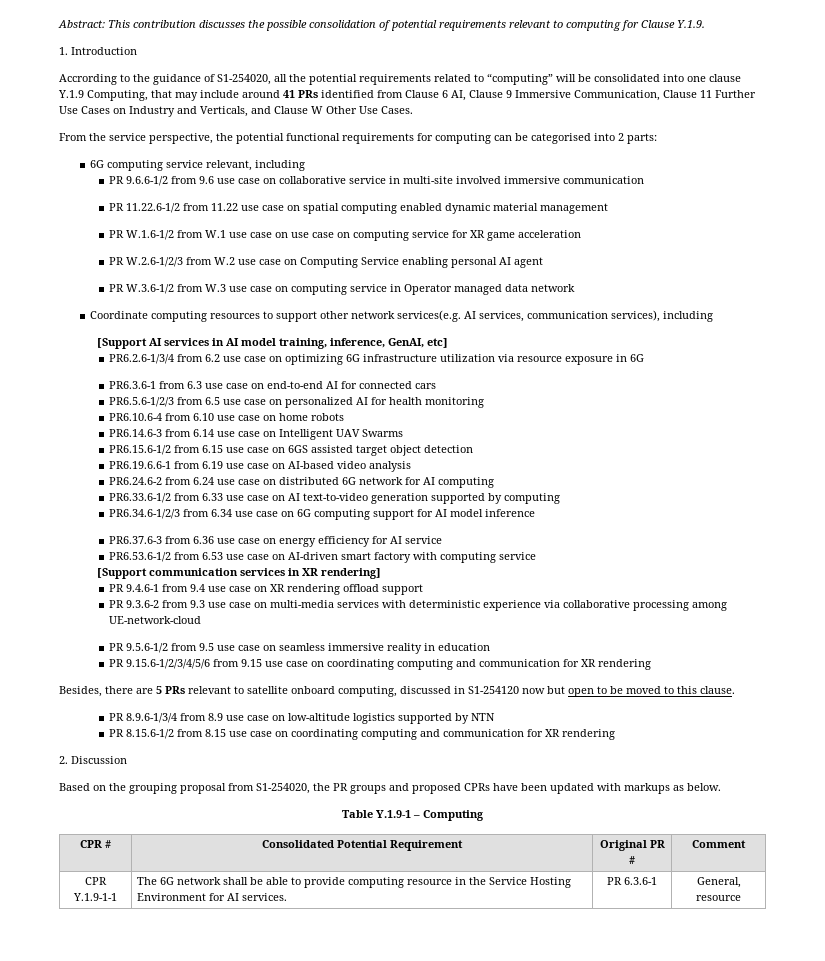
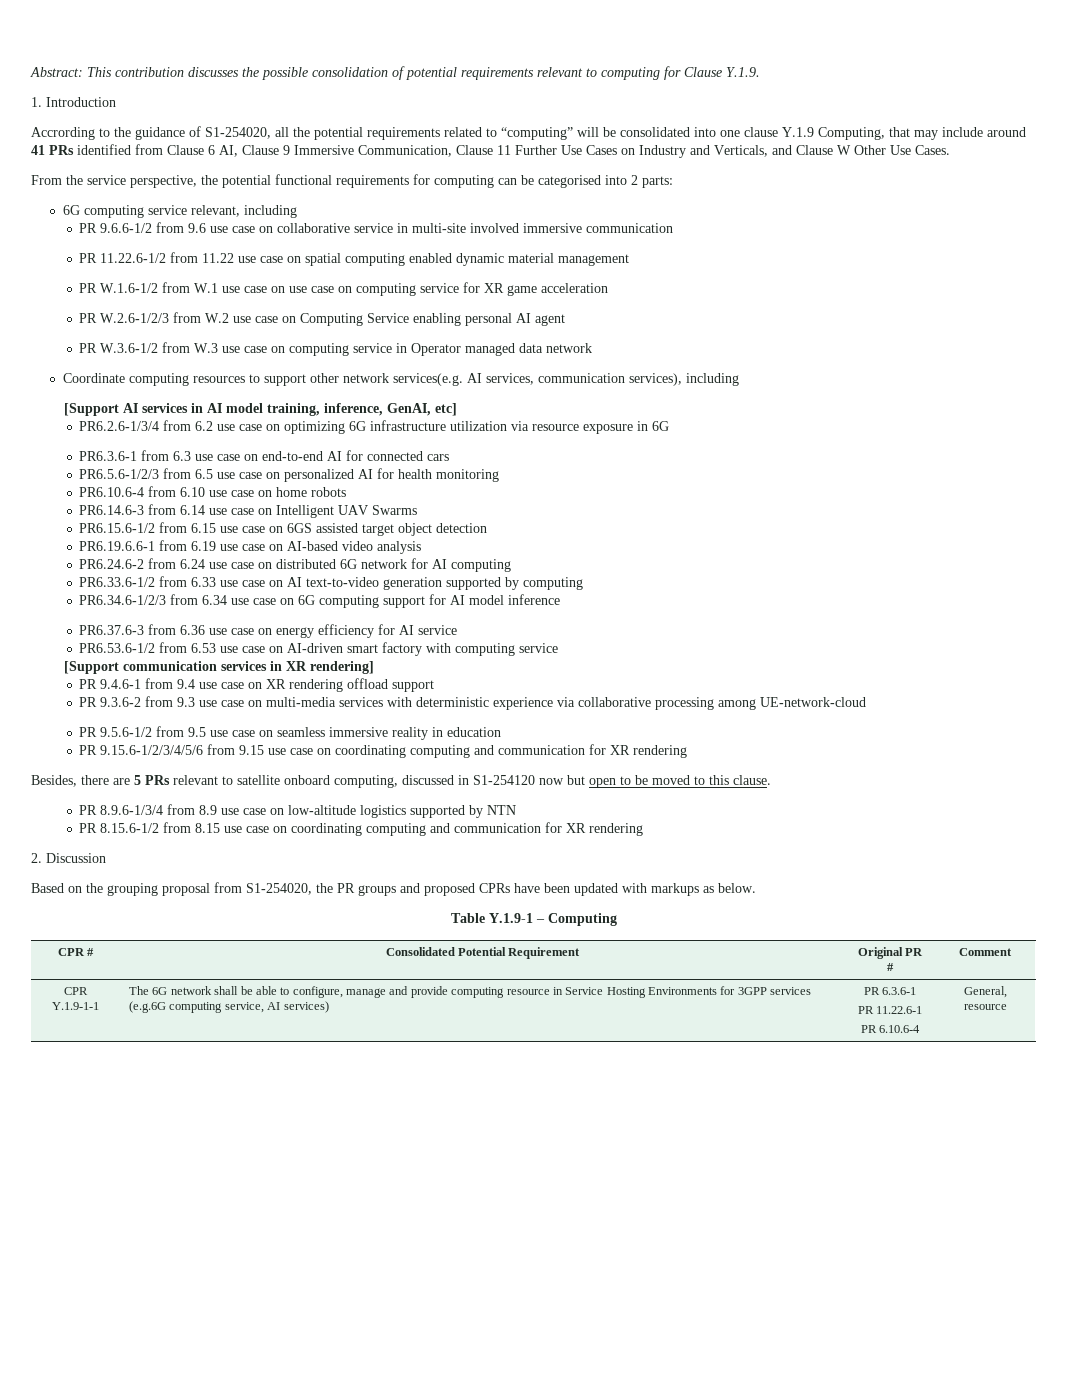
(301, 881) none -> [292,986,409,998] configure, manage and
[468,877,486,885] the -> (563, 991) none
[136,893,287,901] [607,877,657,885] Environment for AI services. | PR 6.3.6-1 -> [648,986,812,995] [129,1001,329,1013] [863,987,917,995] [857,1006,923,1014] [860,1025,921,1033] Environments for 3GPP services (e.g.6G computing service, AI services) | PR 6.3.6-1 // PR 11.22.6-1 // PR 6.10.6-4

